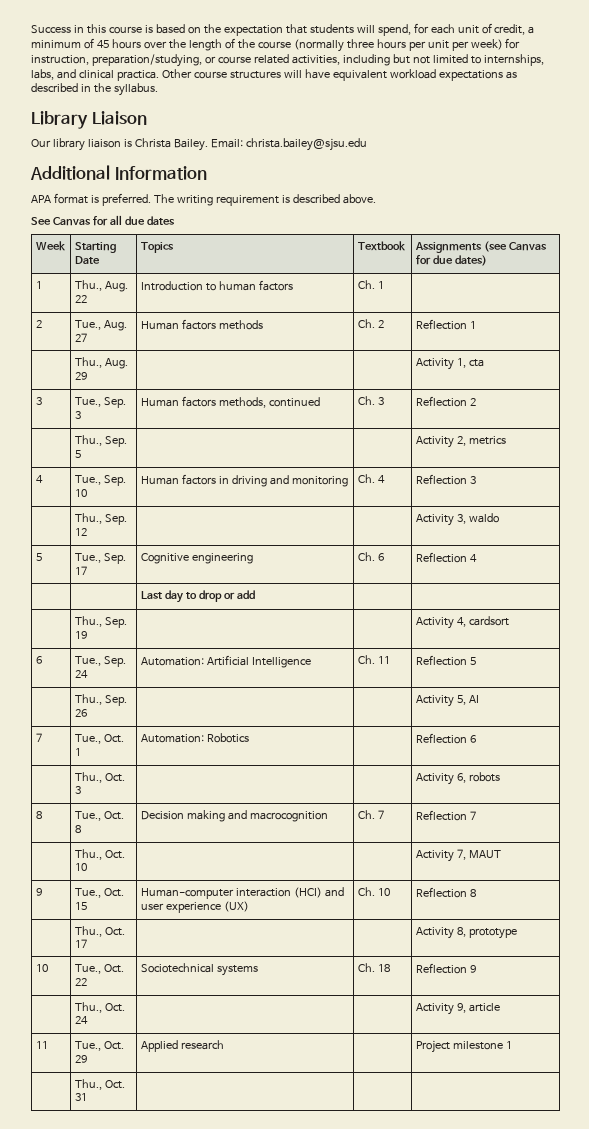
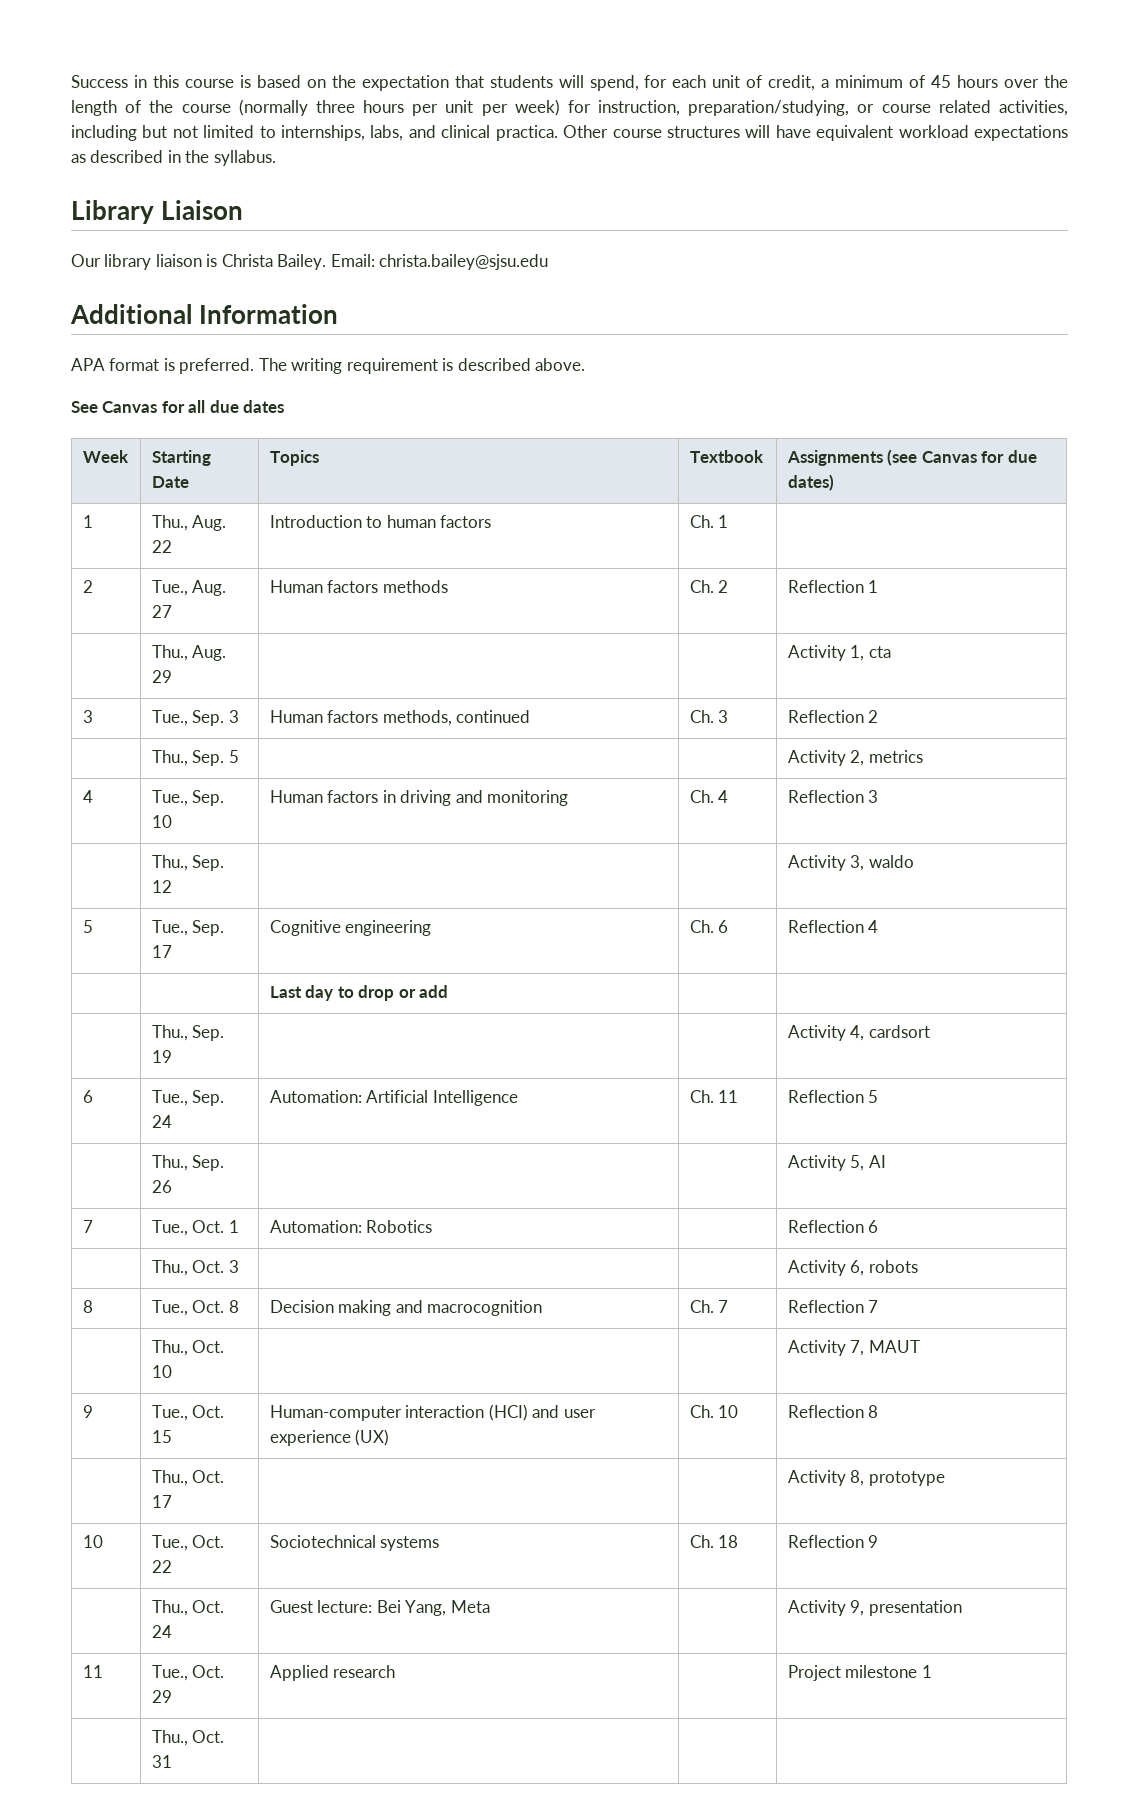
(88, 1020) none -> [269,1600,490,1616] Guest lecture: Bei Yang, Meta
[468,1003,500,1012] article -> [868,1600,962,1616] presentation

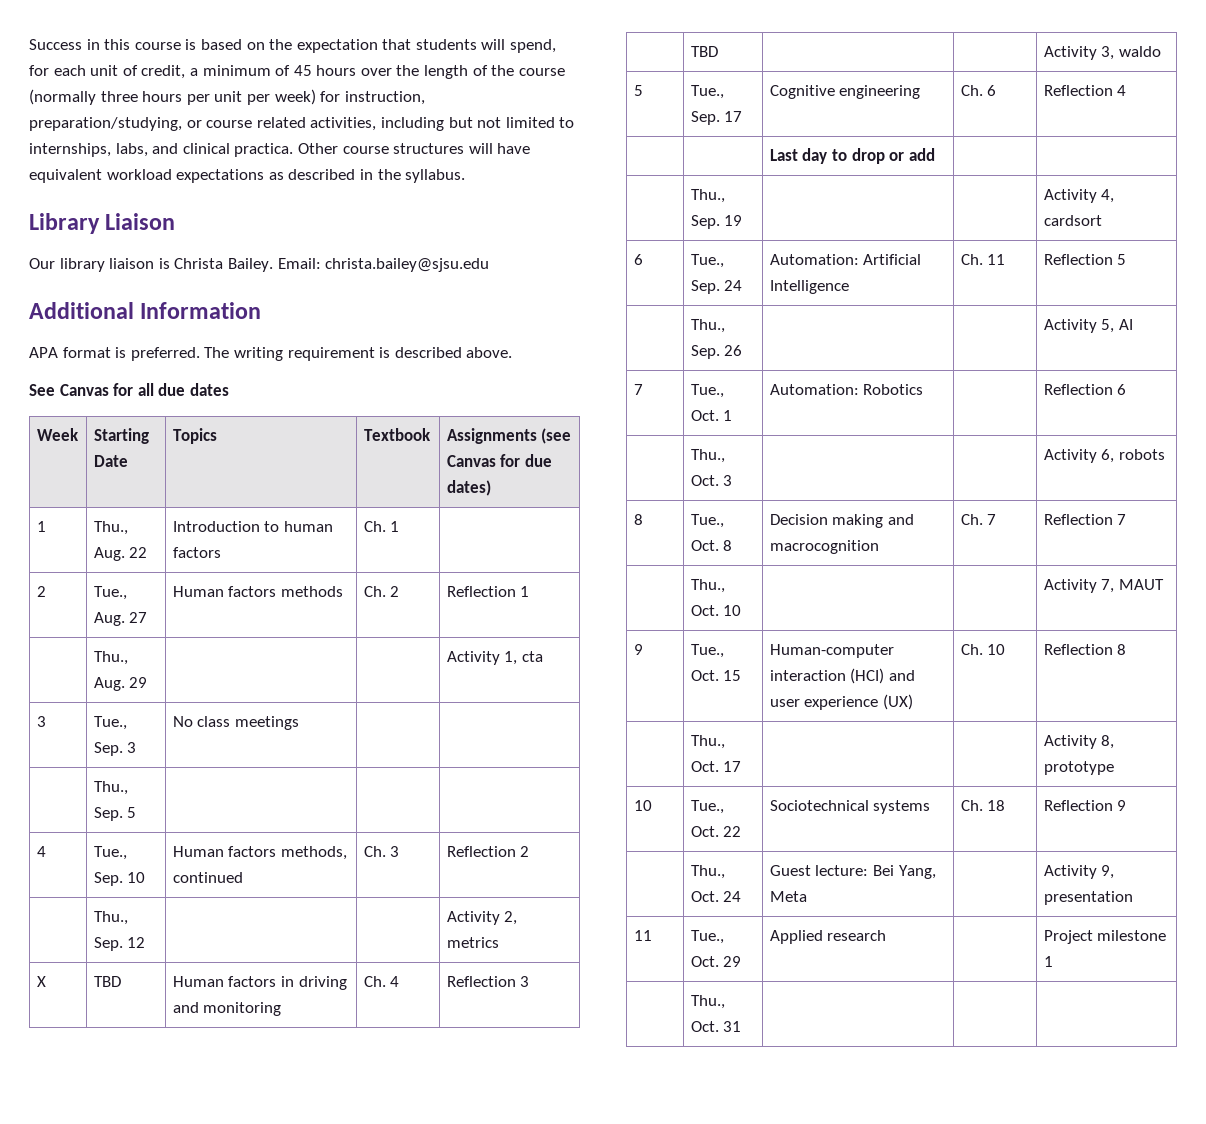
(239, 716) none -> [172,716,300,730] [93,781,128,795] [93,807,137,821] [36,846,46,857] [93,846,127,860] [93,872,146,886] | No class meetings | | // | Thu., Sep. 5 | | | // 4 | Tue., Sep. 10
[228,750,239,763] 5 -> [127,937,146,948] 12
[82,790,93,803] [151,790,225,806] [151,815,172,828] 4 | Tue., Sep. 10 -> [36,976,46,987] [93,976,121,987] X | TBD
[151,855,225,871] [151,880,172,893] Thu., Sep. 12 -> [690,46,718,57] TBD

